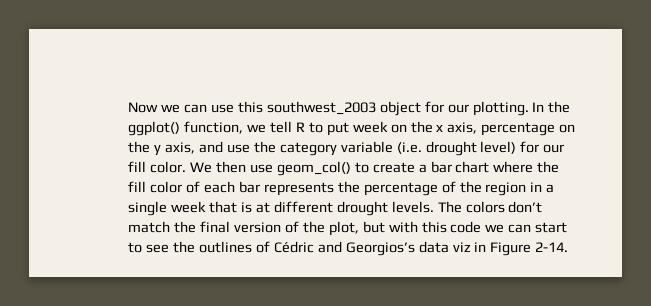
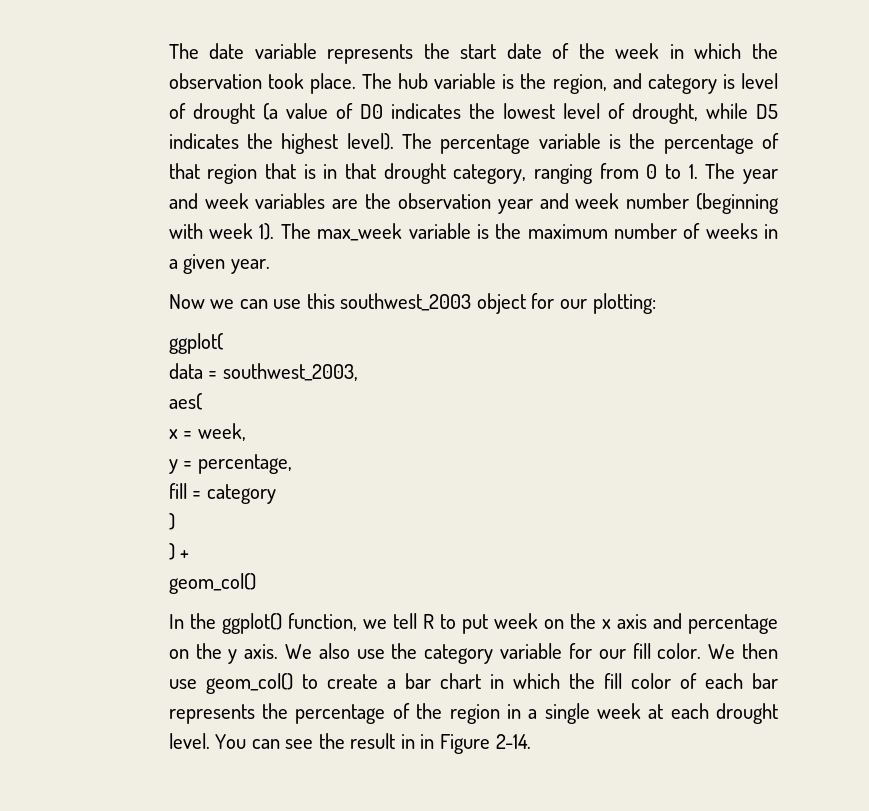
(128, 107) none -> [168,43,778,64] [168,73,779,94] [168,103,779,124] [168,133,780,154] [168,163,778,184] [168,193,779,214] [168,223,779,241] [168,254,270,274] The date variable represents the start date of the week in which the observation took place. The hub variable is the region, and category is level of drought (a value of D0 indicates the lowest level of drought, while D5 indicates the highest level). The percentage variable is the percentage of that region that is in that drought category, ranging from 0 to 1. The year and week variables are the observation year and week number (beginning with week 1). The max_week variable is the maximum number of weeks in a given year. //
[472,101,529,116] plotting. -> [592,293,656,314] [168,333,223,354] [168,363,358,381] [168,393,202,410] [168,423,246,441] [168,454,292,474] [168,483,276,504] [168,513,175,530] [168,543,190,560] [168,573,256,594] plotting: // ggplot( // data = southwest_2003, // aes( // x = week, // y = percentage, // fill = category // ) // ) + // geom_col() //
[447,122,478,134] axis, -> [616,613,682,629] axis and
[165,141,224,154] axis, and -> [244,643,350,659] axis. We also
[396,141,517,156] (i.e. drought level) -> (563, 651) none
[493,161,534,173] where -> [489,673,560,689] in which
[209,201,543,216] [128,221,568,236] [128,241,471,256] that is at different drought levels. The colors don’t match the final version of the plot, but with this code we can start to see the outlines of Cédric and Georgios’s data viz -> [648,703,779,724] [168,733,415,749] at each drought level. You can see the result in

